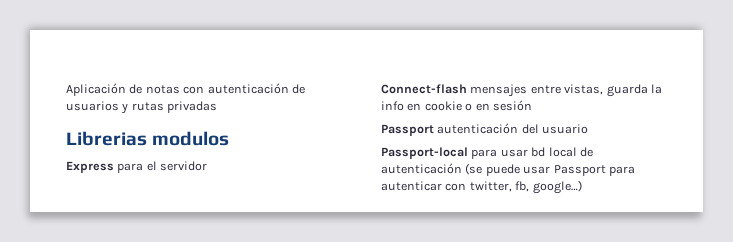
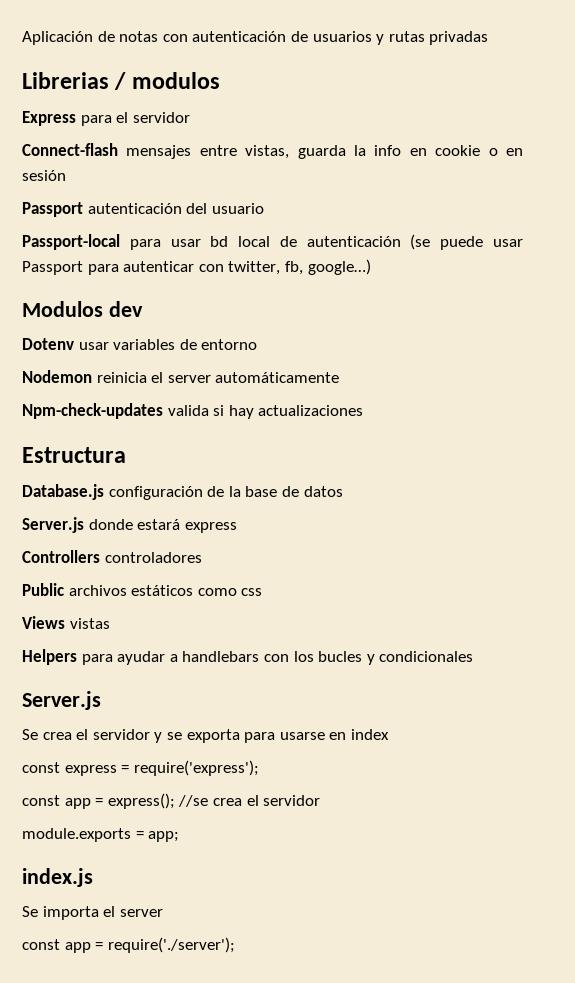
(147, 138) none -> [114,72,127,90] /
(582, 187) none -> [22,301,143,317] [22,338,258,350] [22,370,340,383] [22,403,364,419] [22,447,126,463] [22,484,343,500] [22,517,237,533] [22,550,202,563] [22,583,263,596] [22,616,110,629] [22,649,474,665] [22,691,101,710] [22,729,389,743] [22,760,259,776] [22,793,321,809] [22,828,180,842] [22,868,93,887] [22,906,163,920] [22,937,235,953] // Modulos dev // Dotenv usar variables de entorno // Nodemon reinicia el server automáticamente // Npm-check-updates valida si hay actualizaciones // Estructura // Database.js configuración de la base de datos // Server.js donde estará express // Controllers controladores // Public archivos estáticos como css // Views vistas // Helpers para ayudar a handlebars con los bucles y condicionales // Server.js // Se crea el servidor y se exporta para usarse en index // const express = require('express'); // const app = express(); //se crea el servidor // module.exports = app; // index.js // Se importa el server // const app = require('./server');

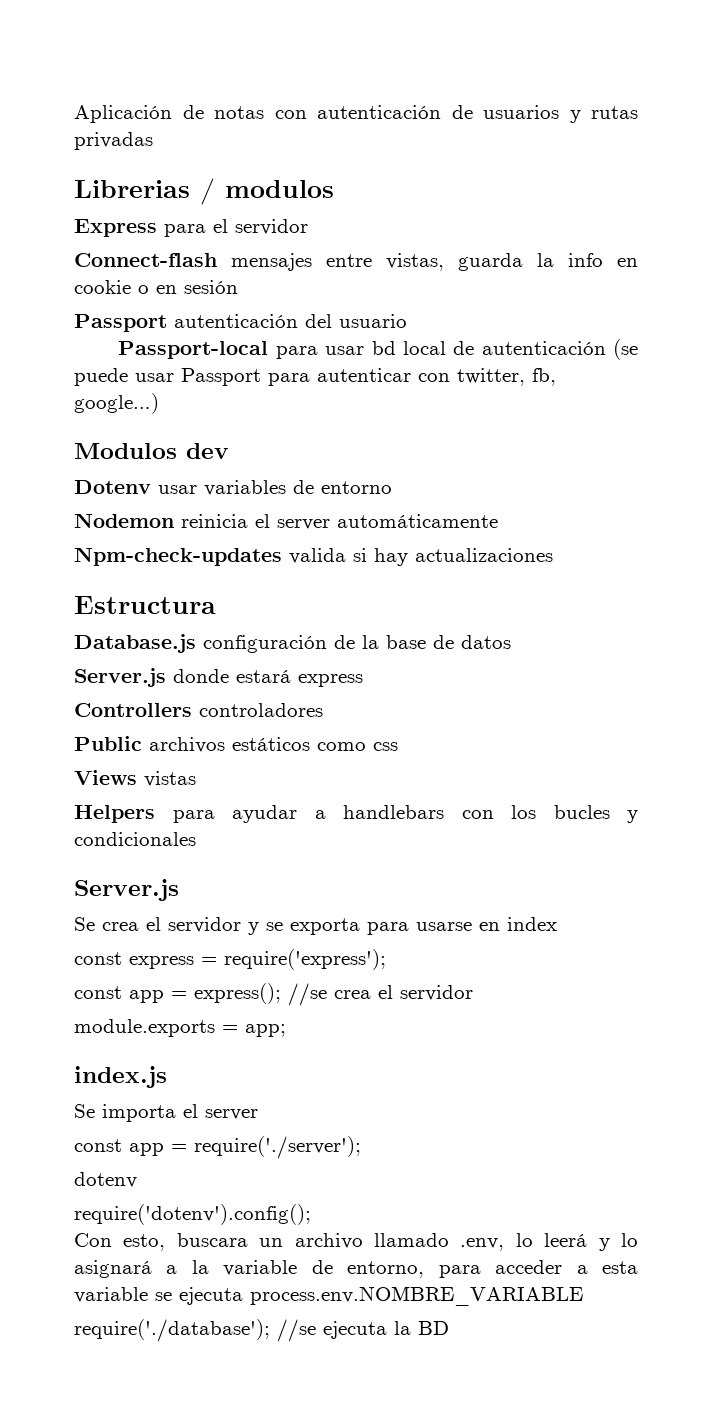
(235, 945) none -> [74,1172,137,1188] [74,1204,311,1225] [74,1233,638,1251] [74,1260,639,1278] [74,1286,583,1306] [74,1319,449,1342] // dotenv // require('dotenv').config(); // Con esto, buscara un archivo llamado .env, lo leerá y lo asignará a la variable de entorno, para acceder a esta variable se ejecuta process.env.NOMBRE_VARIABLE // require('./database'); //se ejecuta la BD

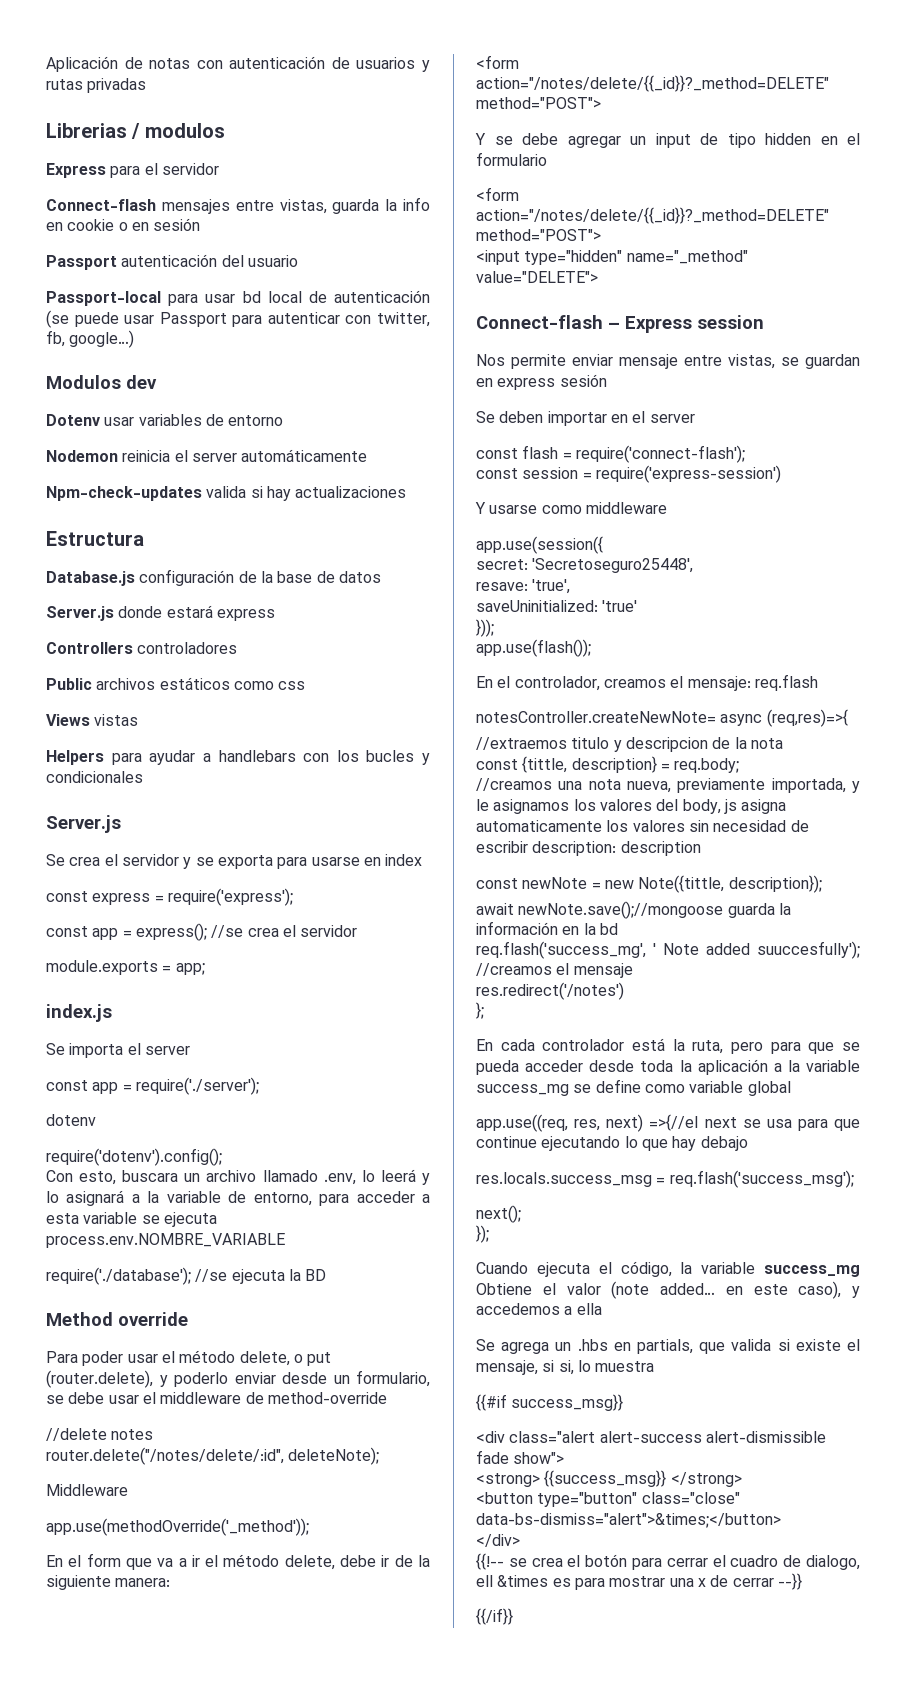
(449, 1328) none -> [46,1312,188,1326] [46,1350,332,1366] [46,1370,430,1388] [46,1392,387,1404] [46,1428,154,1441] [46,1447,380,1465] [46,1484,128,1496] [46,1518,309,1536] [46,1553,430,1570] [46,1575,171,1590] [476,55,519,69] [476,75,829,92] [476,97,601,109] [475,133,860,148] [476,152,547,166] [476,187,519,201] [476,207,829,224] [476,229,601,241] [476,250,748,265] [476,271,598,283] [476,315,764,333] [476,354,860,369] [476,374,607,390] [476,411,695,426] [476,445,745,463] [476,465,781,483] [475,502,667,514] [476,536,603,554] [476,558,694,573] [476,579,571,594] [476,600,638,612] [476,619,494,637] [476,639,591,657] [476,674,818,691] [476,709,848,727] [476,737,783,752] [476,756,740,773] [476,778,860,793] [476,799,787,814] [476,820,809,832] [476,841,701,856] [476,875,822,893] [476,901,791,919] [476,921,618,935] [476,941,860,959] [476,963,633,978] [476,982,624,1000] [476,1002,484,1019] [476,1038,860,1054] [476,1059,860,1075] [476,1079,791,1096] [476,1114,860,1132] [476,1136,748,1151] [476,1170,854,1188] [476,1205,521,1223] [476,1225,489,1243] [476,1261,860,1277] [476,1281,860,1299] [476,1303,602,1315] [476,1339,860,1354] [476,1360,655,1375] [476,1394,624,1411] [476,1431,826,1443] [476,1450,565,1464] [476,1470,742,1487] [476,1492,740,1507] [476,1513,781,1528] [476,1534,520,1547] [476,1553,860,1570] [476,1573,802,1590] [476,1608,513,1625] // Method override // Para poder usar el método delete, o put (router.delete), y poderlo enviar desde un formulario, se debe usar el middleware de method-override // //delete notes // router.delete("/notes/delete/:id", deleteNote); // Middleware // app.use(methodOverride('_method')); // En el form que va a ir el método delete, debe ir de la siguiente manera: // <form action="/notes/delete/{{_id}}?_method=DELETE" method="POST"> // Y se debe agregar un input de tipo hidden en el formulario // <form action="/notes/delete/{{_id}}?_method=DELETE" method="POST"> // <input type="hidden" name="_method" value="DELETE"> // Connect-flash – Express session // Nos permite enviar mensaje entre vistas, se guardan en express sesión // Se deben importar en el server // const flash = require('connect-flash'); // const session = require('express-session') // Y usarse como middleware // app.use(session({ // secret: 'Secretoseguro25448', // resave: 'true', // saveUninitialized: 'true' // })); // app.use(flash()); // En el controlador, creamos el mensaje: req.flash // notesController.createNewNote= async (req,res)=>{ // //extraemos titulo y descripcion de la nota // const {tittle, description} = req.body; // //creamos una nota nueva, previamente importada, y le asignamos los valores del body, js asigna automaticamente los valores sin necesidad de escribir description: description // const newNote = new Note({tittle, description}); // await newNote.save();//mongoose guarda la información en la bd // req.flash('success_mg', ' Note added suuccesfully'); //creamos el mensaje // res.redirect('/notes') // }; // En cada controlador está la ruta, pero para que se pueda acceder desde toda la aplicación a la variable success_mg se define como variable global // app.use((req, res, next) =>{//el next se usa para que continue ejecutando lo que hay debajo // res.locals.success_msg = req.flash('success_msg'); // next(); // }); // Cuando ejecuta el código, la variable success_mg Obtiene el valor (note added… en este caso), y accedemos a ella // Se agrega un .hbs en partials, que valida si existe el mensaje, si si, lo muestra // {{#if success_msg}} // <div class="alert alert-success alert-dismissible fade show"> // <strong> {{success_msg}} </strong> // <button type="button" class="close" data-bs-dismiss="alert">&times;</button> // </div> // {{!-- se crea el botón para cerrar el cuadro de dialogo, ell &times es para mostrar una x de cerrar --}} // {{/if}}

